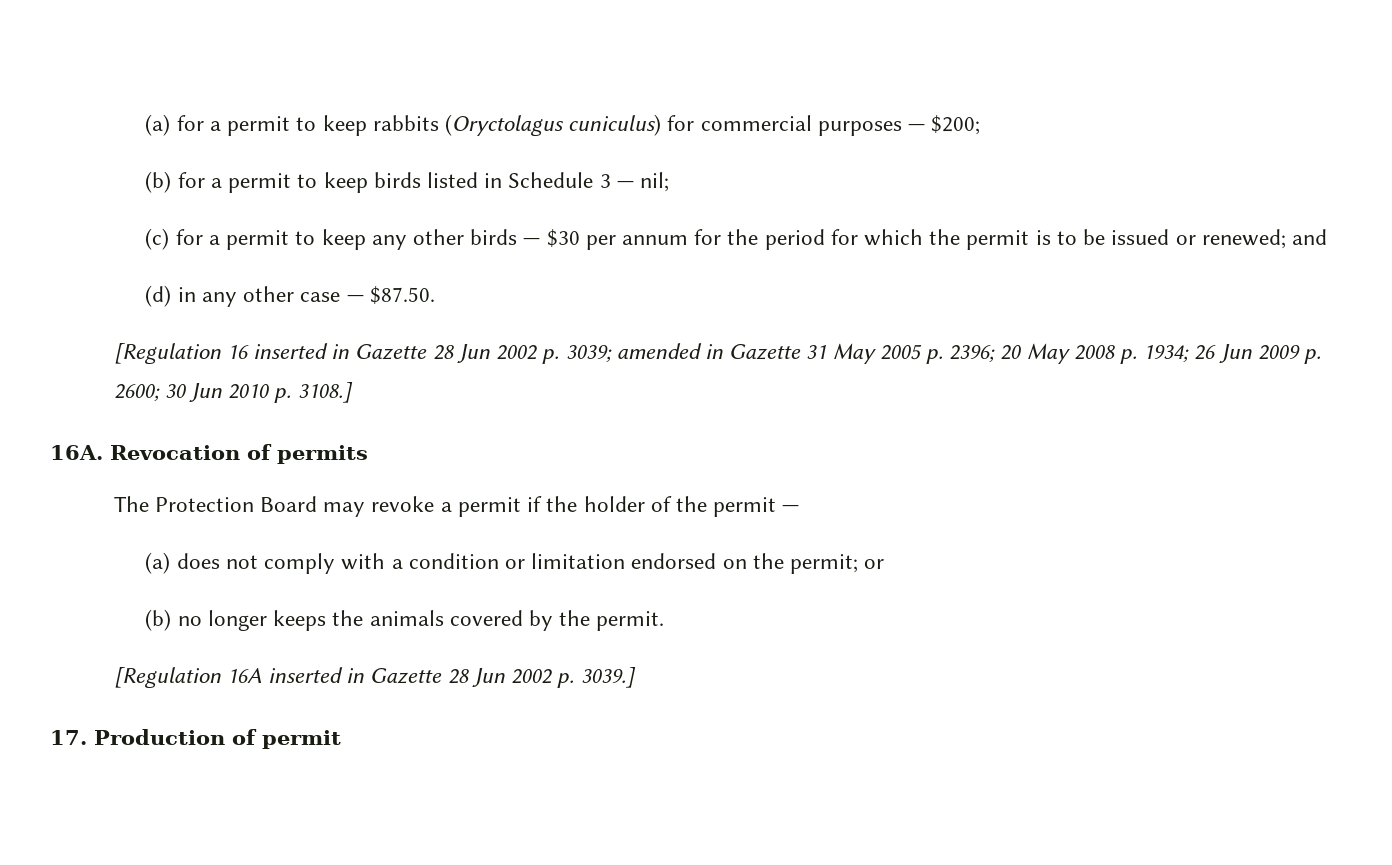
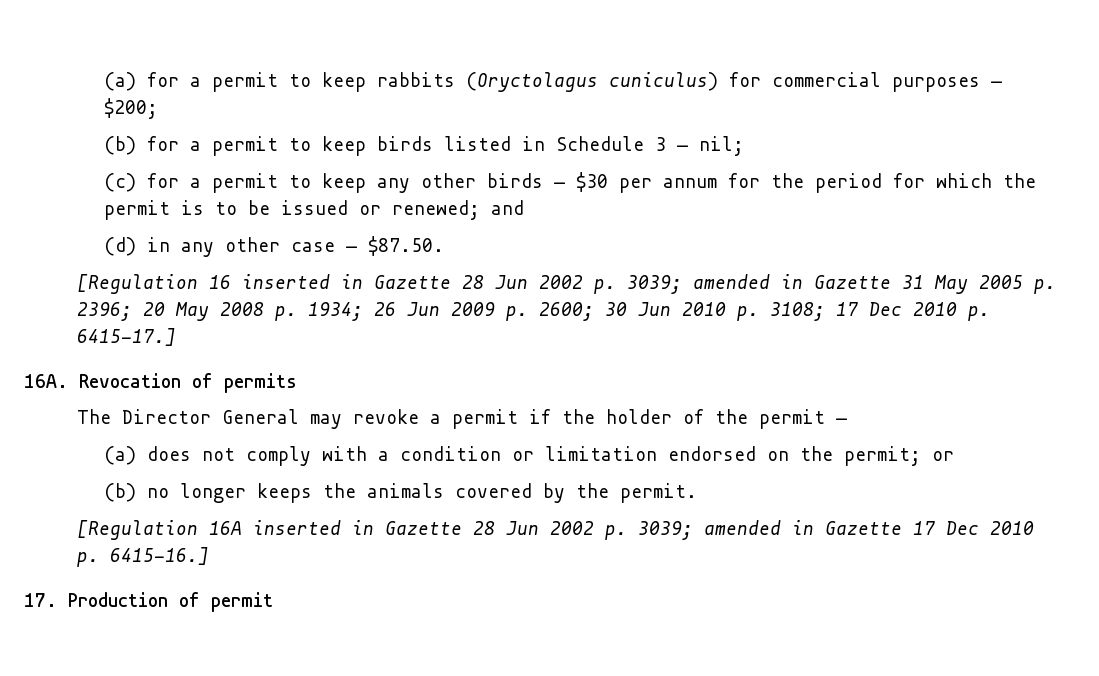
[297,382,353,403] 3108.] -> [770,302,991,321] [77,328,177,346] 3108; 17 Dec 2010 p. 6415-17.]
[154,496,318,512] Protection Board -> [122,409,300,424] Director General
[580,667,636,688] 3039.] -> [638,520,1035,540] [77,547,210,567] 3039; amended in Gazette 17 Dec 2010 p. 6415-16.]

